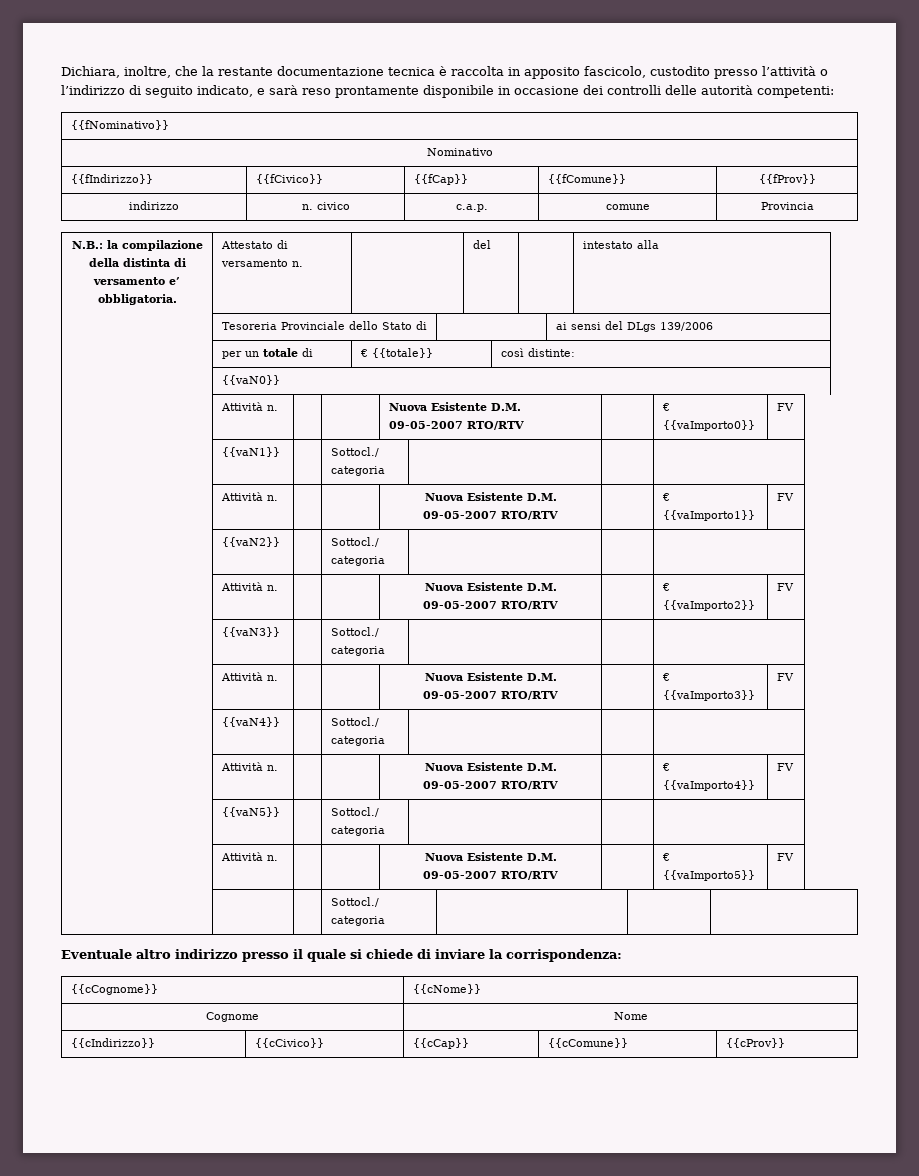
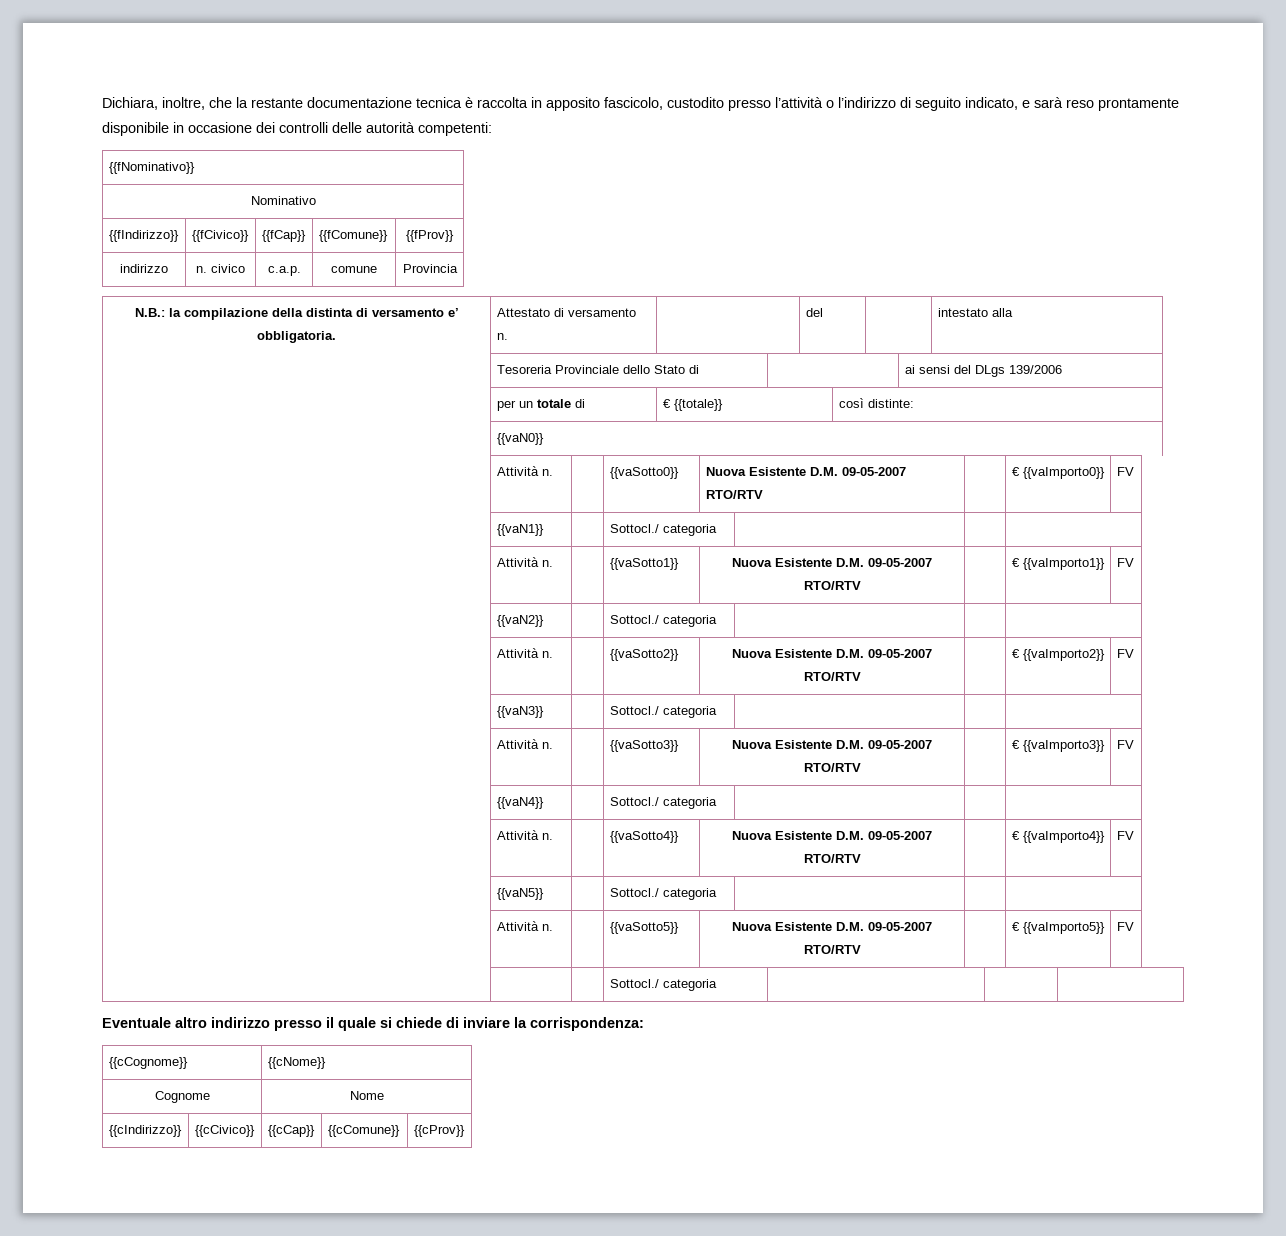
(278, 408) none -> [609,467,679,479] {{vaSotto0}}
(278, 498) none -> [609,558,679,570] {{vaSotto1}}
(278, 588) none -> [609,649,679,661] {{vaSotto2}}
(278, 678) none -> [609,740,679,752] {{vaSotto3}}
(278, 768) none -> [609,831,679,843] {{vaSotto4}}
(278, 858) none -> [609,922,679,934] {{vaSotto5}}

